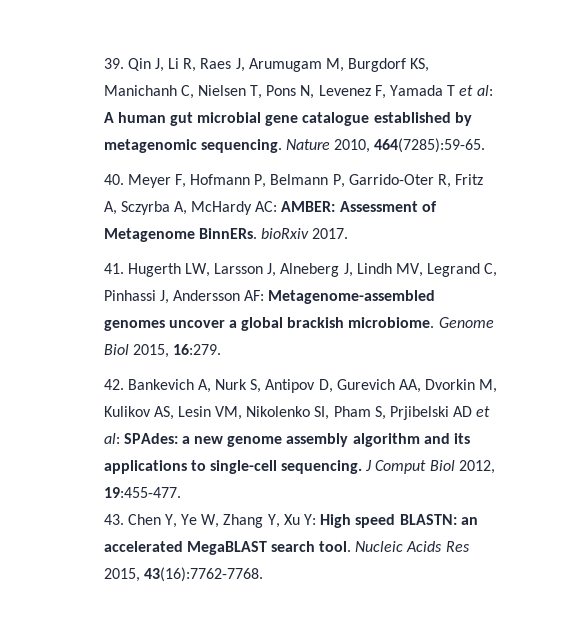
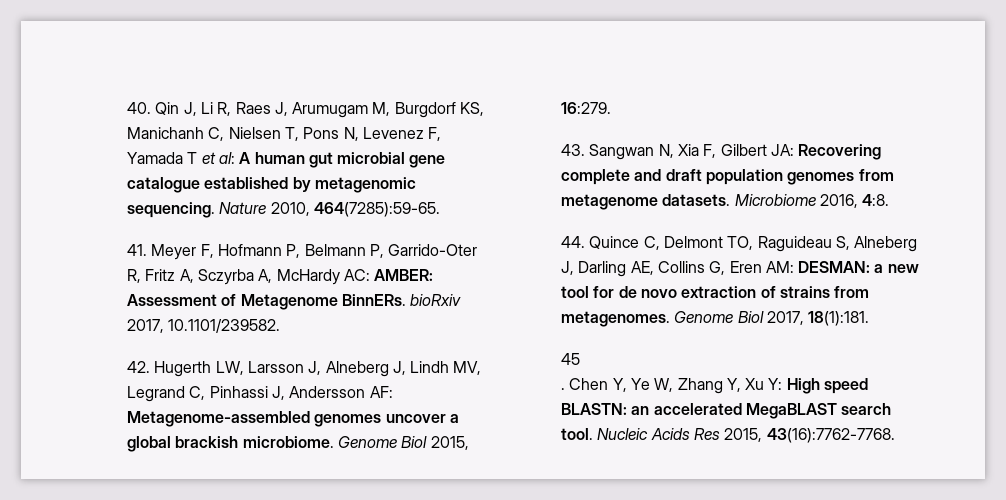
[103,58,124,69] 39. -> [126,102,151,114] 40.
[103,174,124,185] 40. -> [126,244,147,256] 41.
[312,228,349,239] [103,263,124,274] 2017. // 41. -> [126,319,281,333] [126,361,150,373] 2017, 10.1101/239582. // 42.
[103,379,498,393] [103,406,491,420] [103,433,471,447] [103,460,495,474] [103,487,181,498] [103,514,124,525] 42. Bankevich A, Nurk S, Antipov D, Gurevich AA, Dvorkin M, Kulikov AS, Lesin VM, Nikolenko SI, Pham S, Prjibelski AD et al: SPAdes: a new genome assembly algorithm and its applications to single-cell sequencing. J Comput Biol 2012, 19:455-477. // 43. -> [560,144,882,160] [560,169,894,185] [560,194,890,210] [560,236,918,252] [560,261,919,277] [560,286,870,298] [560,311,870,327] [560,353,580,365] [560,388,565,390] 43. Sangwan N, Xia F, Gilbert JA: Recovering complete and draft population genomes from metagenome datasets. Microbiome 2016, 4:8. // 44. Quince C, Delmont TO, Raguideau S, Alneberg J, Darling AE, Collins G, Eren AM: DESMAN: a new tool for de novo extraction of strains from metagenomes. Genome Biol 2017, 18(1):181. // 45 // .

